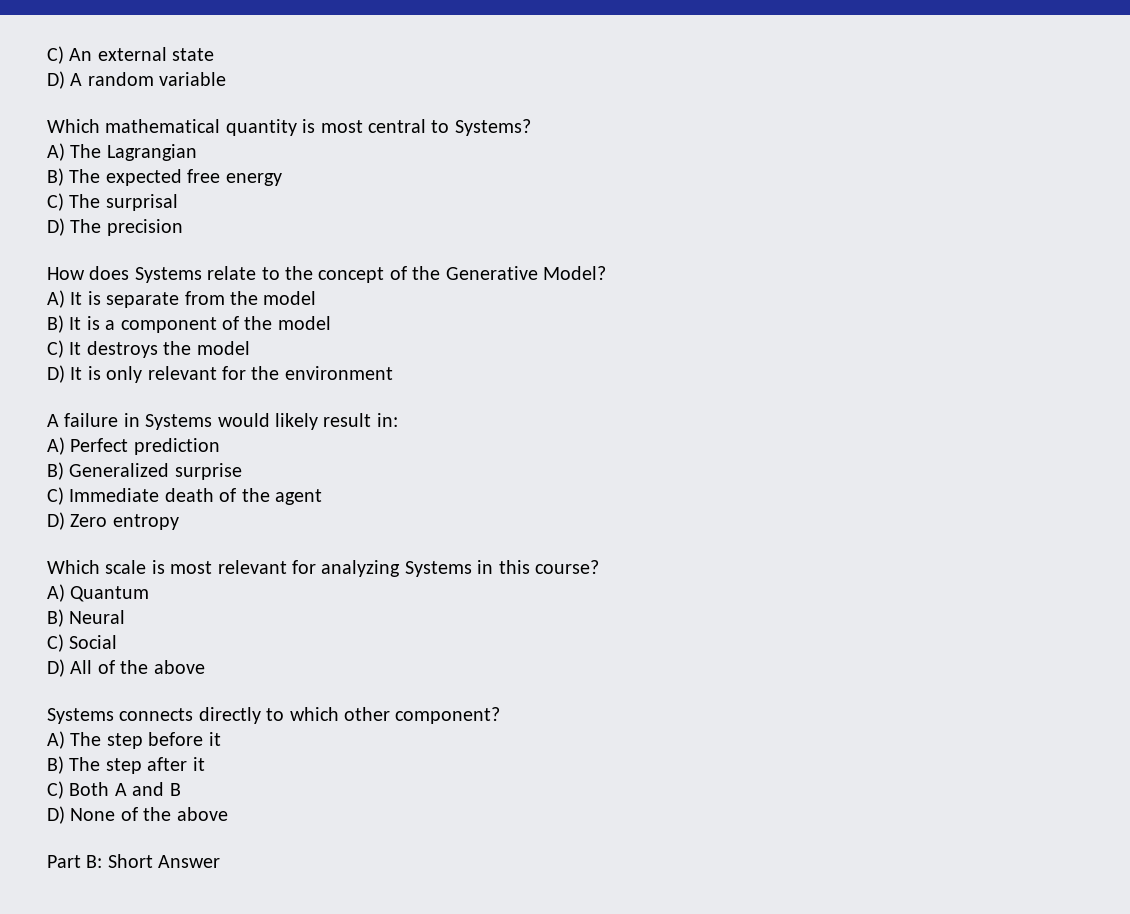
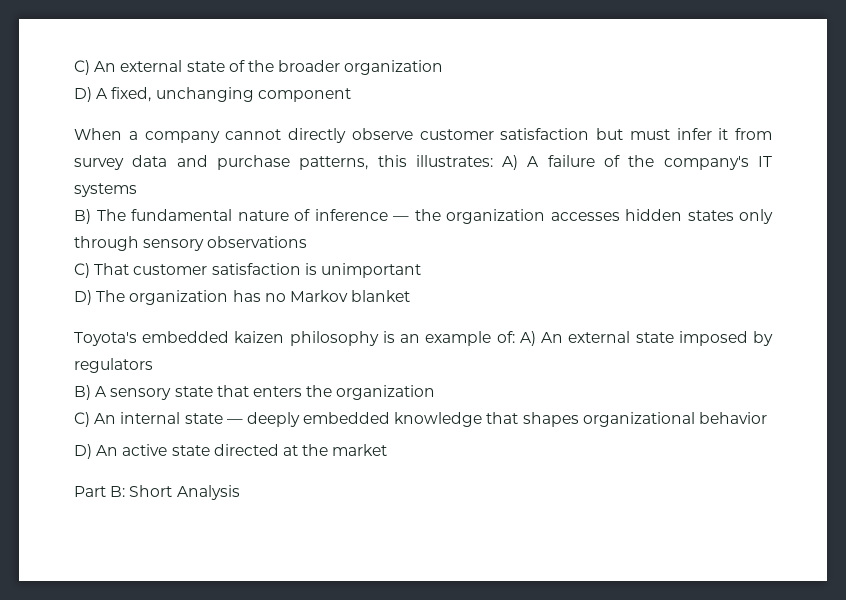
[47,71,227,89] [47,119,531,136] [47,143,197,161] [47,168,282,186] [47,193,178,211] [47,218,183,236] [47,266,606,283] [47,290,317,308] [47,315,331,333] [47,340,250,358] [47,365,393,383] [47,413,398,430] [47,437,220,455] [47,462,242,480] [47,487,322,505] [47,512,179,530] [47,560,599,577] [47,584,150,602] [47,609,126,627] [47,634,118,652] [47,659,205,677] [47,707,501,724] [47,731,221,749] [47,756,205,774] [47,781,181,799] [47,806,228,824] // D) A random variable // Which mathematical quantity is most central to Systems? // A) The Lagrangian // B) The expected free energy // C) The surprisal // D) The precision // How does Systems relate to the concept of the Generative Model? // A) It is separate from the model // B) It is a component of the model // C) It destroys the model // D) It is only relevant for the environment // A failure in Systems would likely result in: // A) Perfect prediction // B) Generalized surprise // C) Immediate death of the agent // D) Zero entropy // Which scale is most relevant for analyzing Systems in this course? // A) Quantum // B) Neural // C) Social // D) All of the above // Systems connects directly to which other component? // A) The step before it // B) The step after it // C) Both A and B // D) None of the above -> [228,60,444,75] [74,87,351,102] [74,128,772,143] [74,155,772,170] [74,183,137,197] [74,209,773,224] [74,236,308,251] [74,263,421,278] [74,290,411,305] [74,331,774,346] [74,358,153,373] [74,385,436,400] [74,412,768,427] [74,444,388,459] of the broader organization // D) A fixed, unchanging component // When a company cannot directly observe customer satisfaction but must infer it from survey data and purchase patterns, this illustrates: A) A failure of the company's IT systems // B) The fundamental nature of inference — the organization accesses hidden states only through sensory observations // C) That customer satisfaction is unimportant // D) The organization has no Markov blanket // Toyota's embedded kaizen philosophy is an example of: A) An external state imposed by regulators // B) A sensory state that enters the organization // C) An internal state — deeply embedded knowledge that shapes organizational behavior // D) An active state directed at the market
[158,855,221,868] Answer -> [176,485,240,500] Analysis

